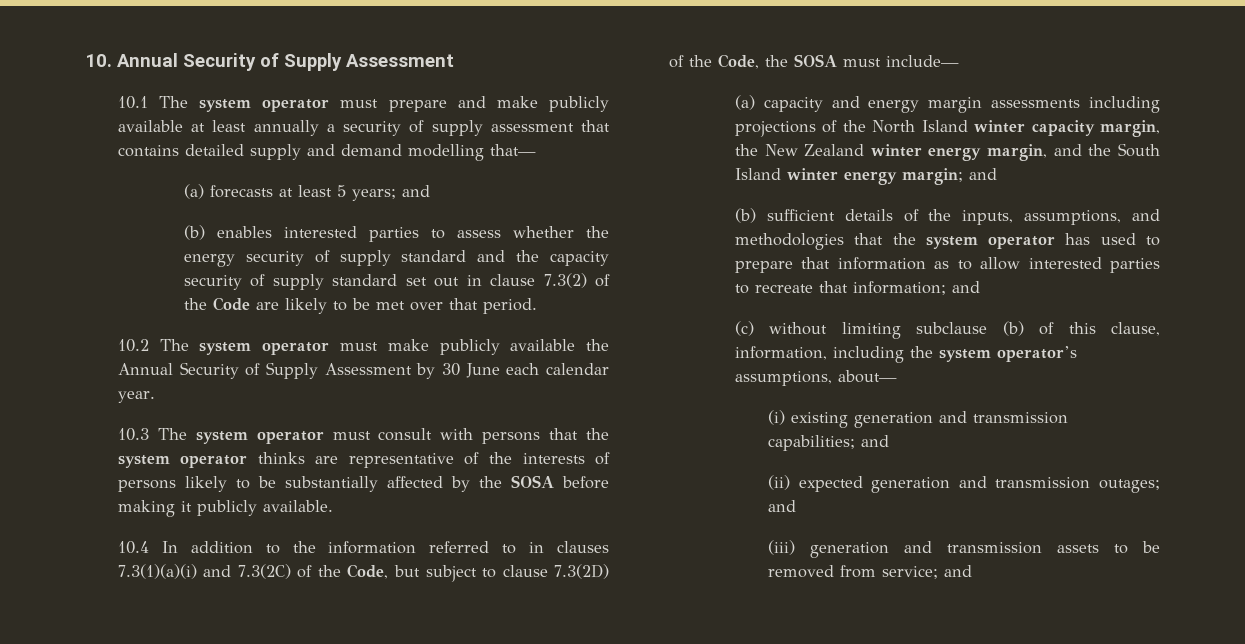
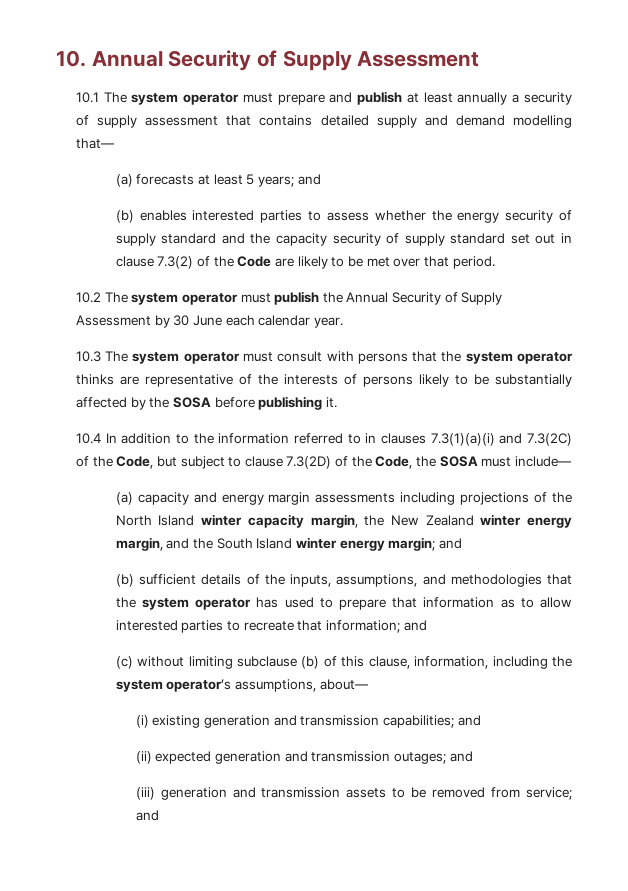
[496,96,609,112] [117,120,183,132] make publicly available -> [357,91,403,105] publish
[387,339,576,355] make publicly available -> [274,291,320,305] publish
[117,500,333,517] making it publicly available. -> [258,396,337,410] publishing it.

